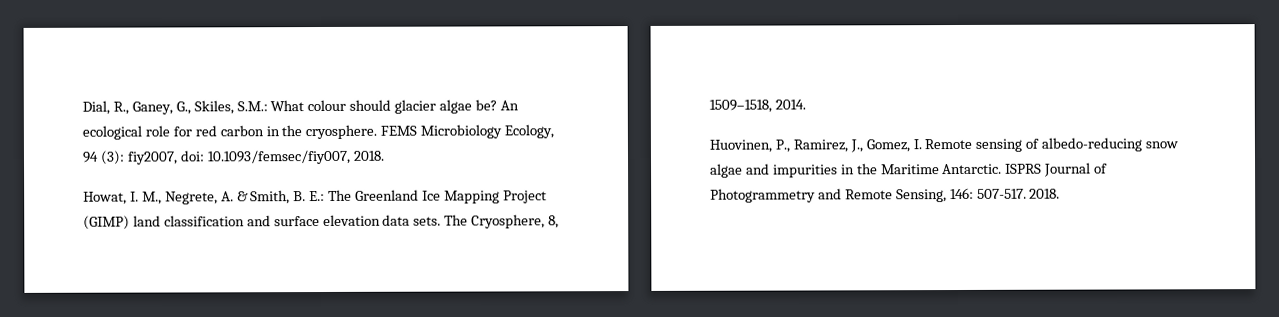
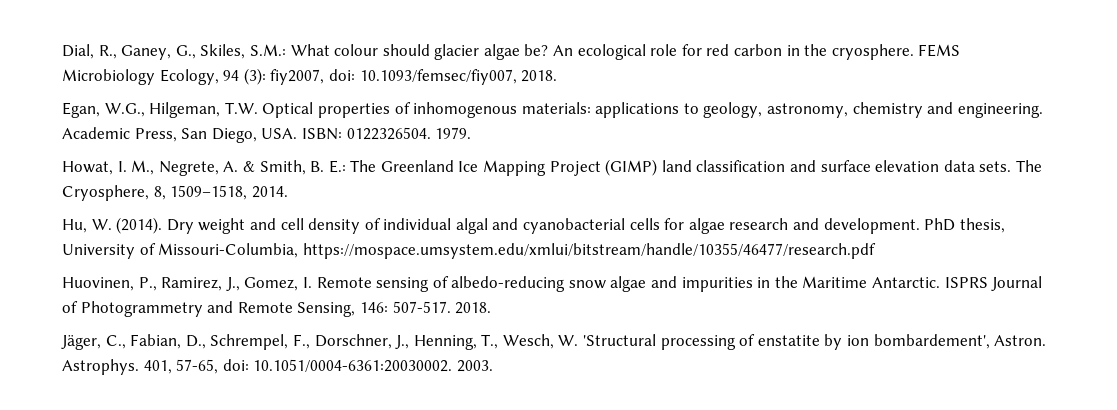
(385, 155) none -> [62,102,1043,118] [62,127,472,143] // Egan, W.G., Hilgeman, T.W. Optical properties of inhomogenous materials: applications to geology, astronomy, chemistry and engineering. Academic Press, San Diego, USA. ISBN: 0122326504. 1979.
(806, 104) none -> [62,217,1005,234] [62,243,876,259] // Hu, W. (2014). Dry weight and cell density of individual algal and cyanobacterial cells for algae research and development. PhD thesis, University of Missouri-Columbia, https://mospace.umsystem.edu/xmlui/bitstream/handle/10355/46477/research.pdf
(1061, 193) none -> [61,334,1047,350] [62,359,493,375] // Jäger, C., Fabian, D., Schrempel, F., Dorschner, J., Henning, T., Wesch, W. 'Structural processing of enstatite by ion bombardement', Astron. Astrophys. 401, 57-65, doi: 10.1051/0004-6361:20030002. 2003.

